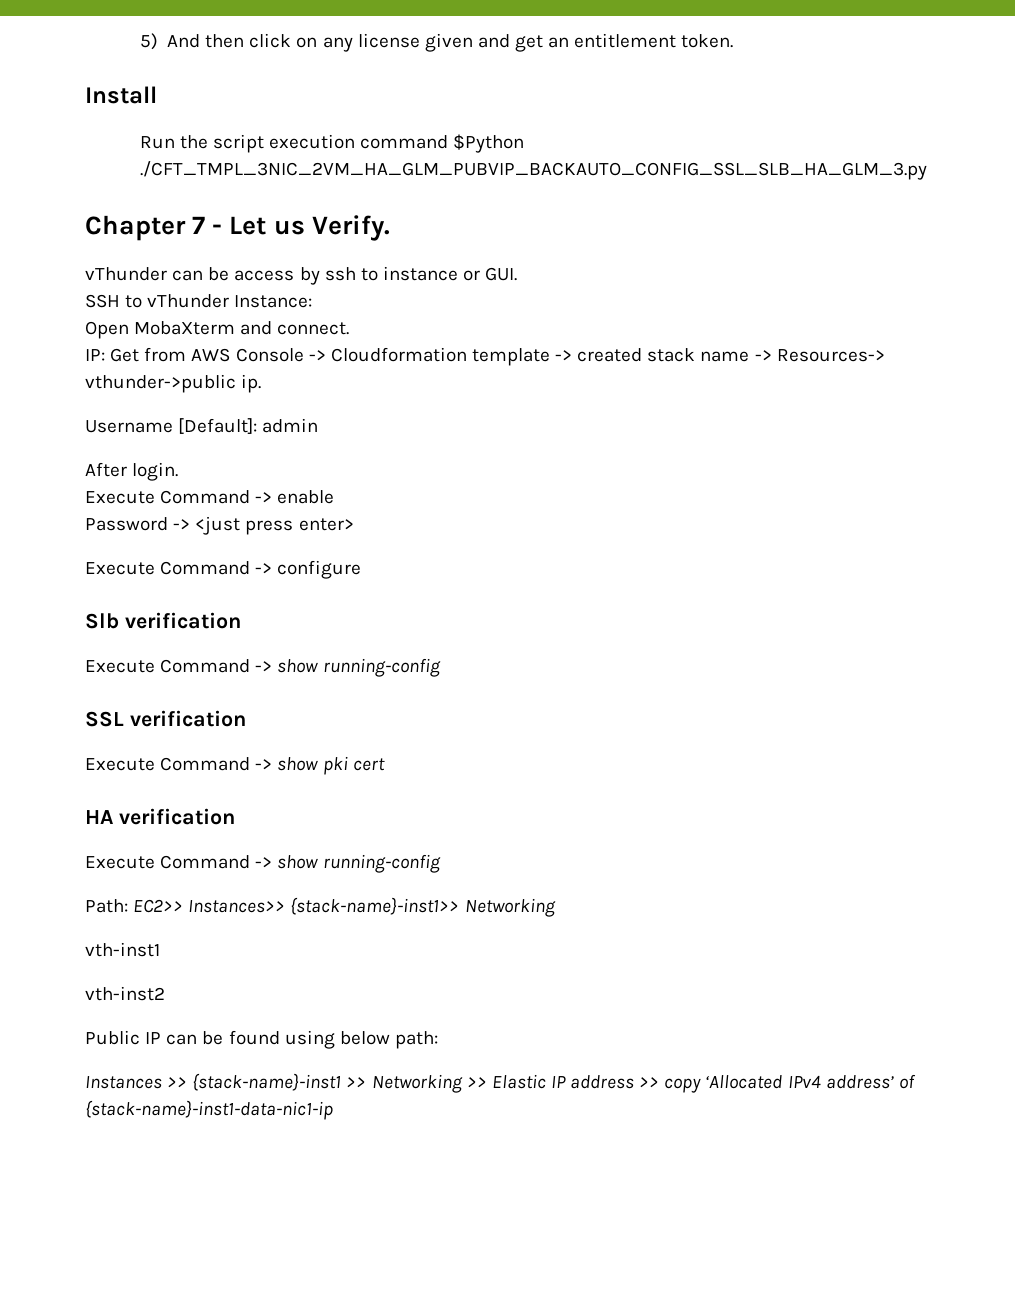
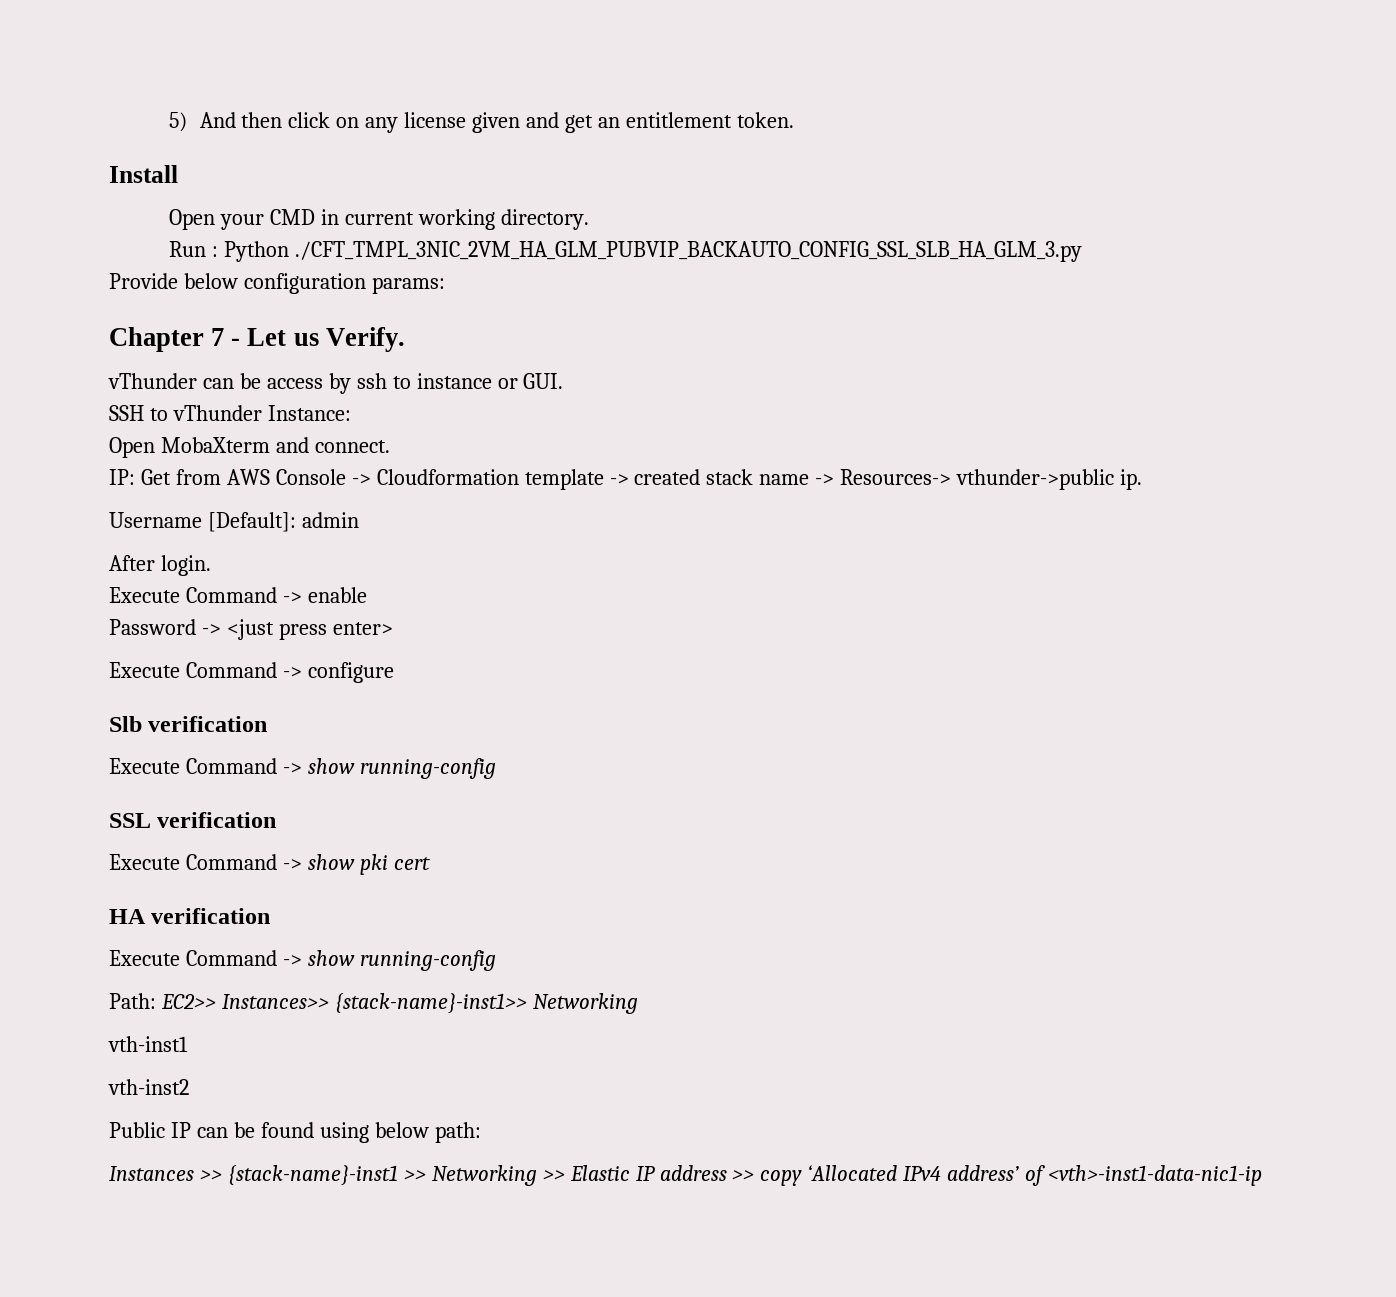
[139,134,525,153] [139,161,927,180] Run the script execution command $Python ./CFT_TMPL_3NIC_2VM_HA_GLM_PUBVIP_BACKAUTO_CONFIG_SSL_SLB_HA_GLM_3.py -> [169,209,589,230] [169,241,1083,262] [109,273,445,294] Open your CMD in current working directory. // Run : Python ./CFT_TMPL_3NIC_2VM_HA_GLM_PUBVIP_BACKAUTO_CONFIG_SSL_SLB_HA_GLM_3.py // Provide below configuration params:
[85,1100,333,1120] {stack-name}-inst1-data-nic1-ip -> [1048,1165,1263,1186] <vth>-inst1-data-nic1-ip

